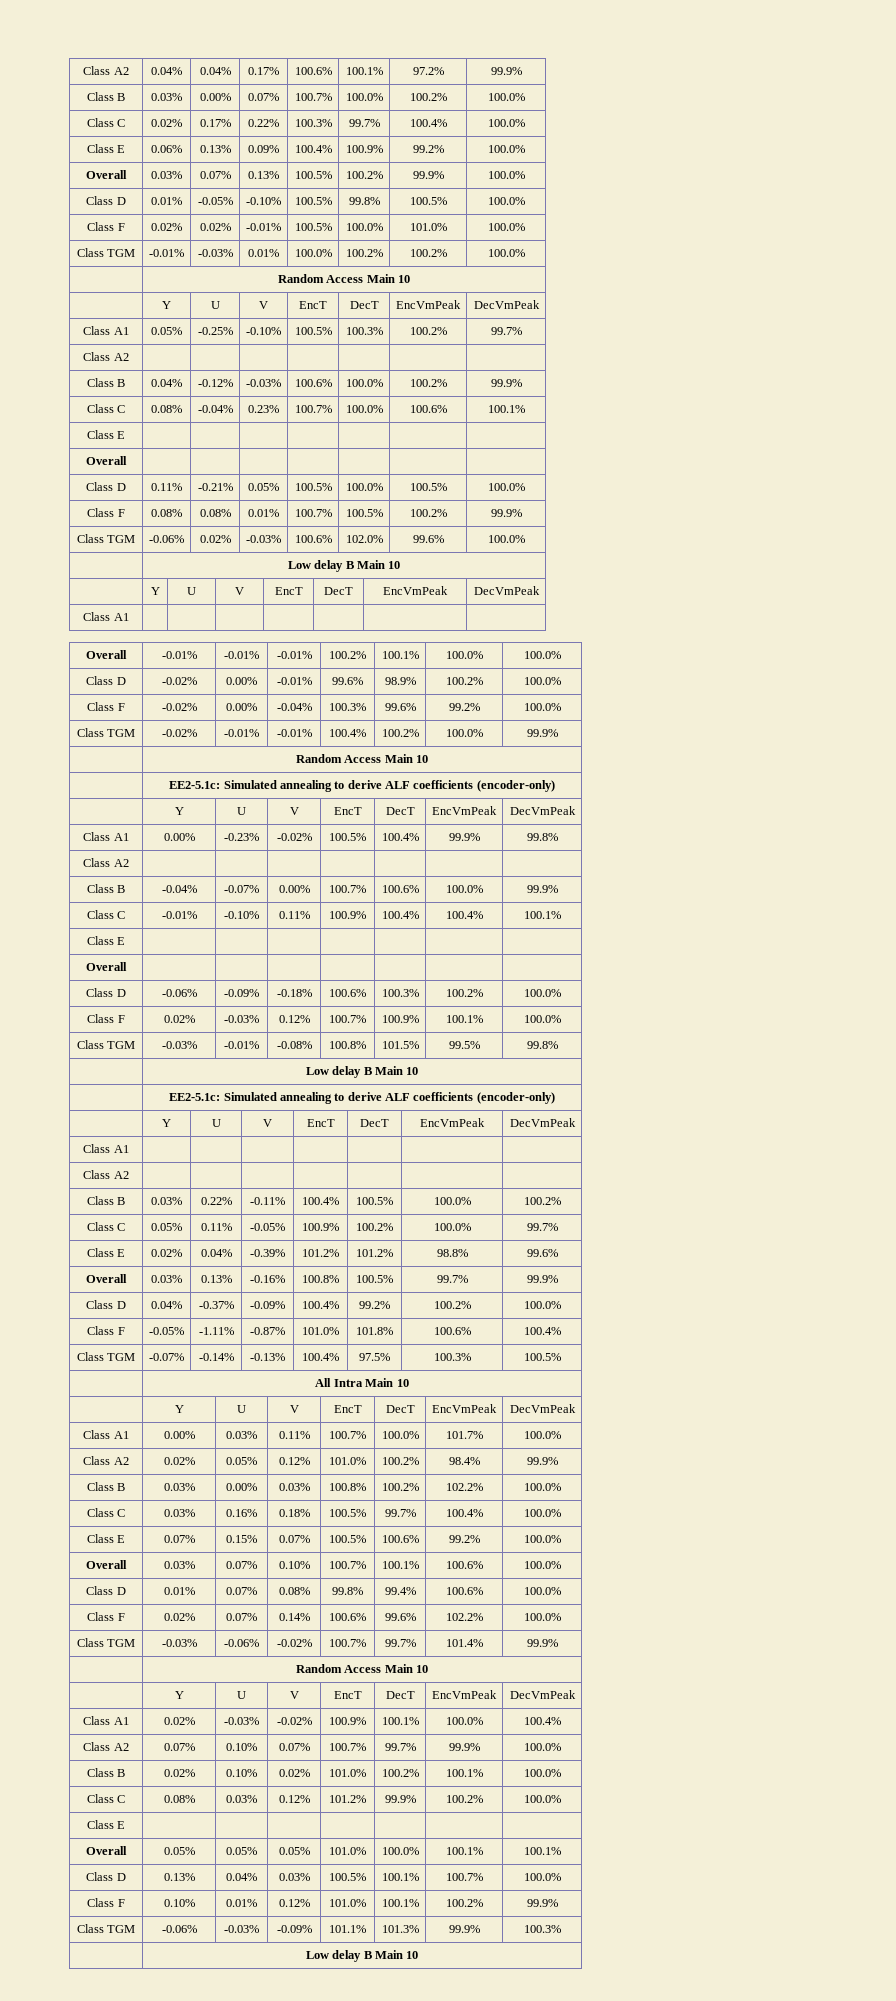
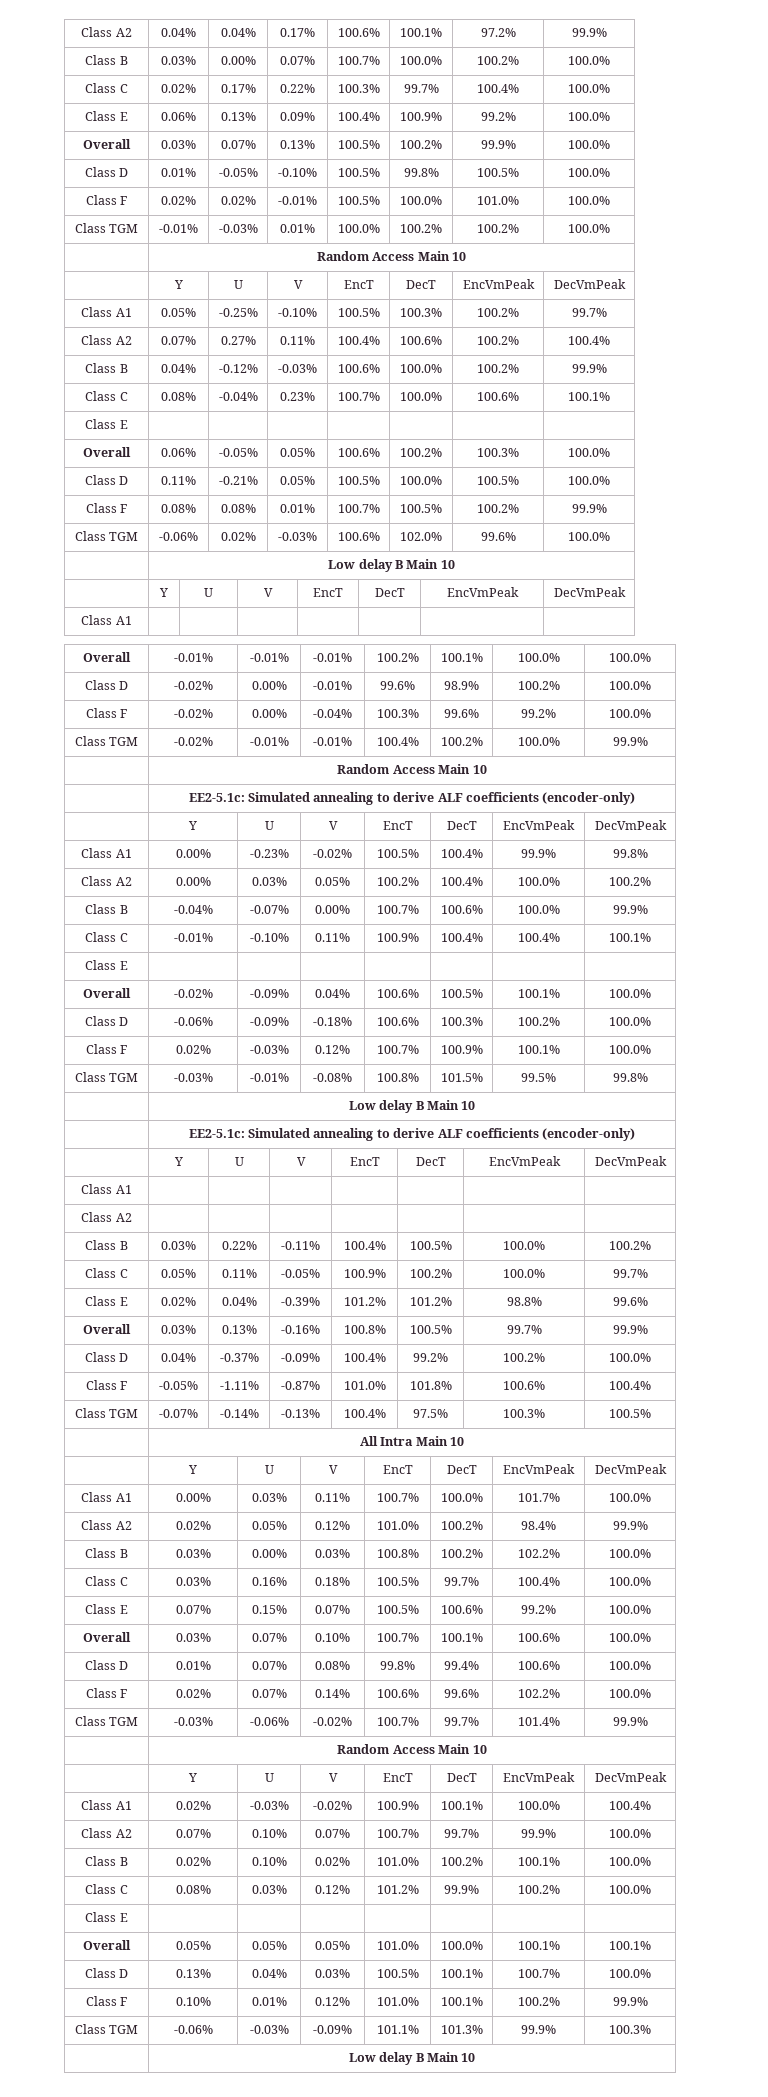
(129, 357) | | | | | | -> [161,336,196,345] [220,336,256,345] [280,336,315,345] [337,336,380,345] [400,336,442,345] [477,336,519,345] [568,336,610,345] 0.07% | 0.27% | 0.11% | 100.4% | 100.6% | 100.2% | 100.4%
(127, 460) | | | | | | -> [161,448,196,457] [218,448,258,457] [280,448,315,457] [337,448,380,457] [400,448,442,457] [477,448,519,457] [568,448,610,457] 0.06% | -0.05% | 0.05% | 100.6% | 100.2% | 100.3% | 100.0%
(129, 863) | | | | | | -> [175,877,211,886] [251,877,287,886] [315,877,350,886] [376,877,419,886] [440,877,483,886] [517,877,560,886] [609,877,651,886] 0.00% | 0.03% | 0.05% | 100.2% | 100.4% | 100.0% | 100.2%
(127, 966) | | | | | | -> [173,989,213,998] [249,989,289,998] [315,989,350,998] [376,989,419,998] [440,989,483,998] [517,989,560,998] [609,989,651,998] -0.02% | -0.09% | 0.04% | 100.6% | 100.5% | 100.1% | 100.0%

